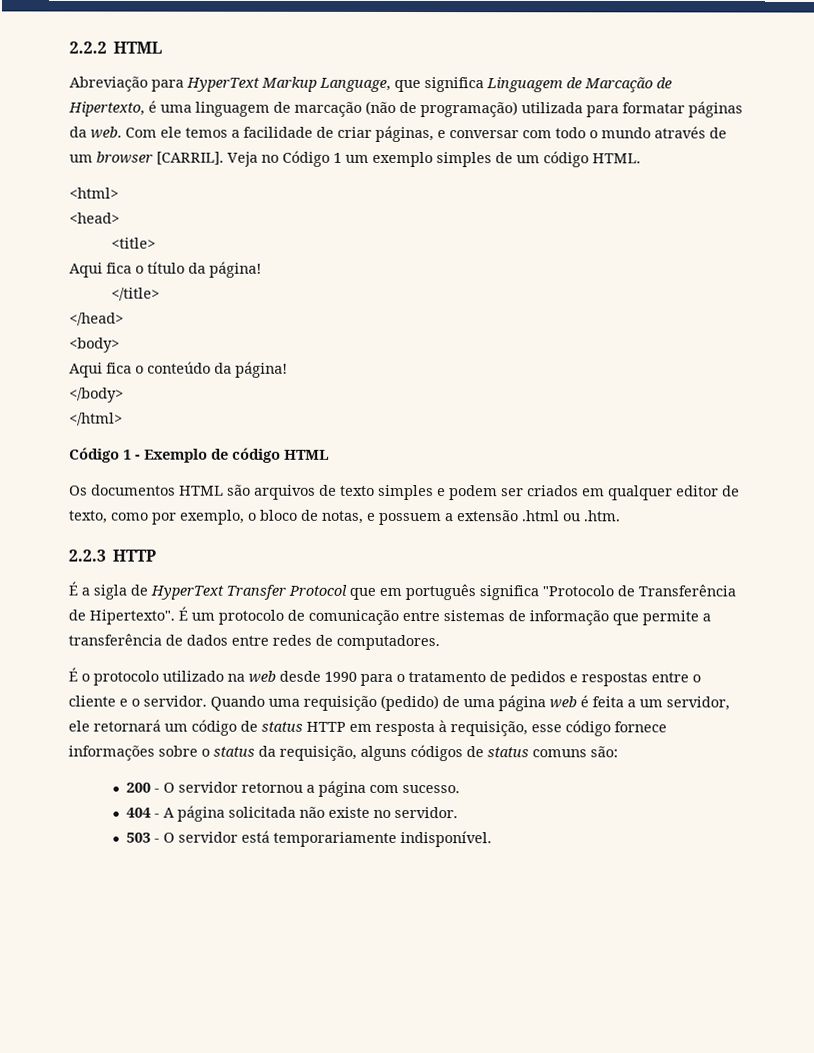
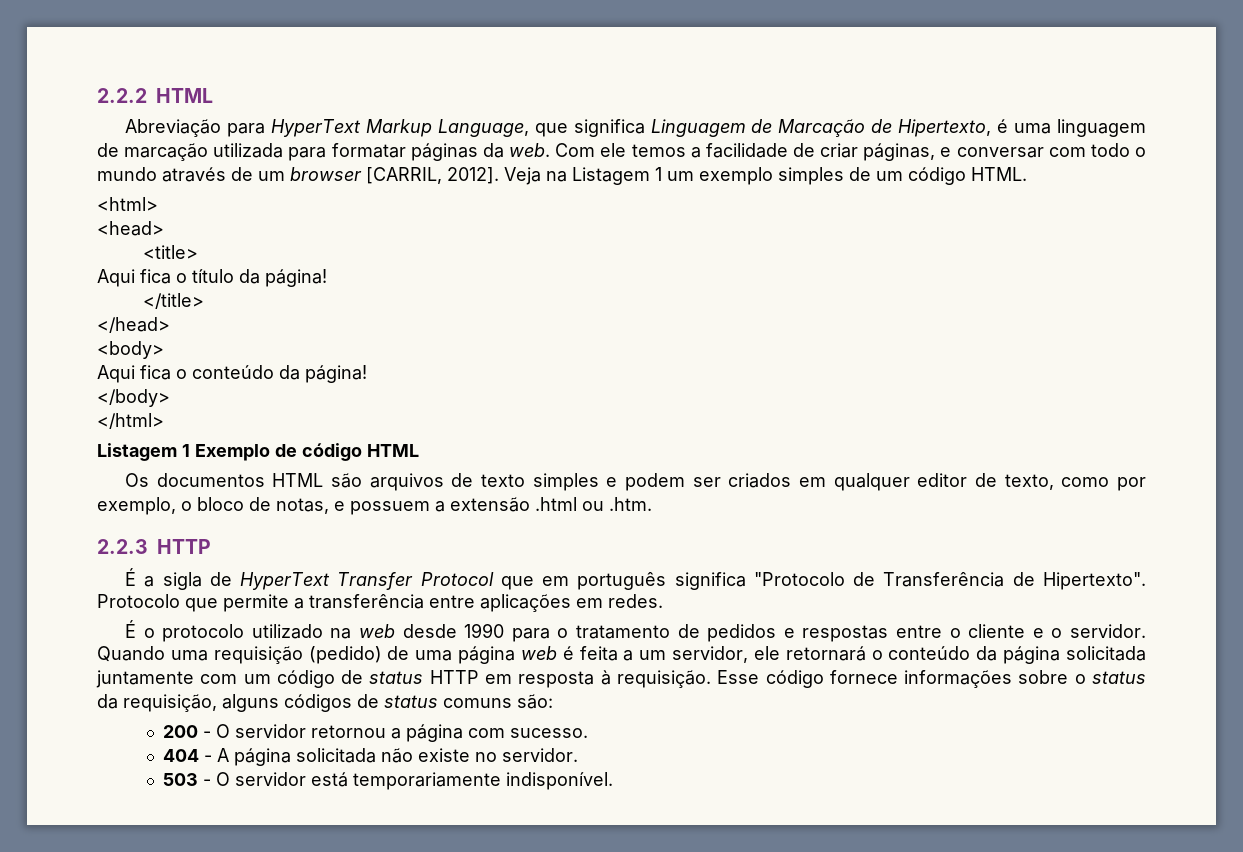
[365,100,518,118] (não de programação) -> (209, 152) none
[156,150,330,167] [CARRIL]. Veja no Código -> [366,167,650,185] [CARRIL, 2012]. Veja na Listagem
[69,447,141,463] Código 1 - -> [97,443,190,461] Listagem 1
[178,606,711,626] [68,633,440,651] É um protocolo de comunicação entre sistemas de informação que permite a transferência de dados entre redes de computadores. -> [97,594,663,612] Protocolo que permite a transferência entre aplicações em redes.
(161, 725) none -> [871,646,1147,664] [96,670,238,688] o conteúdo da página solicitada juntamente com
[450,721,562,737] requisição, esse -> [616,670,760,688] requisição. Esse

